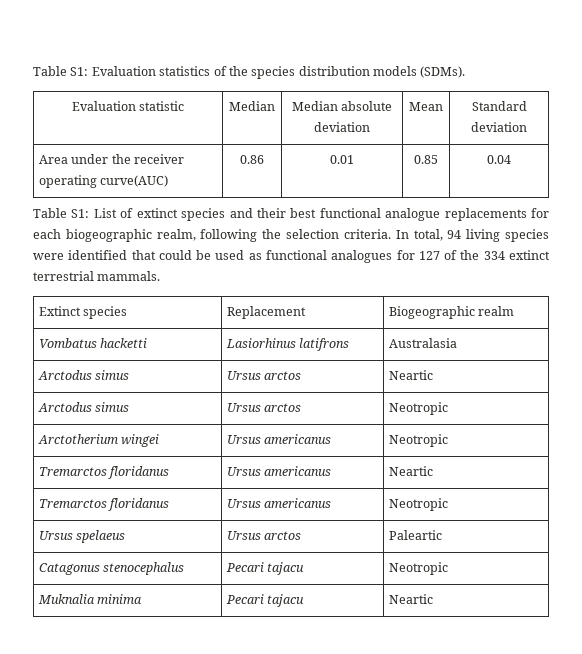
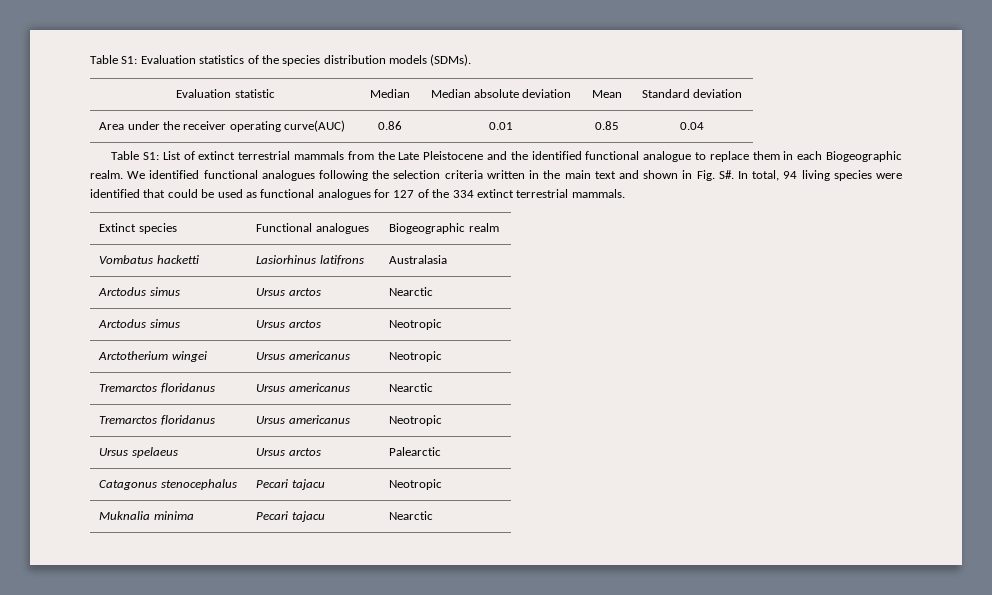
[181,208,549,221] [33,229,391,242] species and their best functional analogue replacements for each biogeographic realm, following the selection criteria. -> [238,151,902,162] [90,170,734,181] terrestrial mammals from the Late Pleistocene and the identified functional analogue to replace them in each Biogeographic realm. We identified functional analogues following the selection criteria written in the main text and shown in Fig. S#.
[227,306,307,319] Replacement -> [256,223,369,234] Functional analogues
[389,370,434,380] Neartic -> [389,287,434,296] Nearctic
[389,466,434,476] Neartic -> [389,383,434,392] Nearctic
[389,530,443,540] Paleartic -> [389,447,442,456] Palearctic
[389,594,434,604] Neartic -> [389,511,434,520] Nearctic

